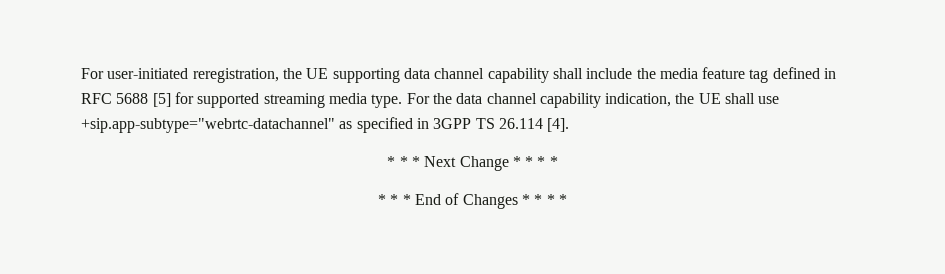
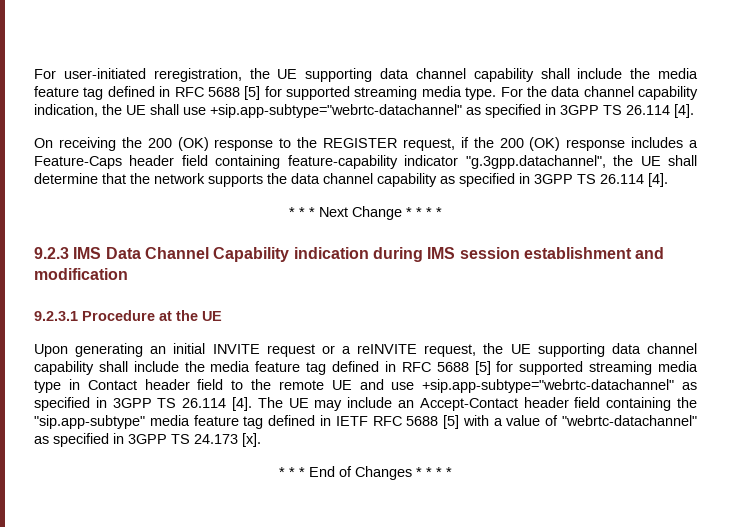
(570, 125) none -> [34,137,698,151] [34,155,698,169] [34,173,668,187] // On receiving the 200 (OK) response to the REGISTER request, if the 200 (OK) response includes a Feature-Caps header field containing feature-capability indicator "g.3gpp.datachannel", the UE shall determine that the network supports the data channel capability as specified in 3GPP TS 26.114 [4].
(558, 161) none -> [34,247,665,262] [34,268,128,280] [34,310,222,321] [34,343,697,357] [34,361,699,375] [34,379,697,393] [34,397,697,411] [34,415,697,429] [34,433,261,447] // 9.2.3 IMS Data Channel Capability indication during IMS session establishment and modification // 9.2.3.1 Procedure at the UE // Upon generating an initial INVITE request or a reINVITE request, the UE supporting data channel capability shall include the media feature tag defined in RFC 5688 [5] for supported streaming media type in Contact header field to the remote UE and use +sip.app-subtype="webrtc-datachannel" as specified in 3GPP TS 26.114 [4]. The UE may include an Accept-Contact header field containing the "sip.app-subtype" media feature tag defined in IETF RFC 5688 [5] with a value of "webrtc-datachannel" as specified in 3GPP TS 24.173 [x].

